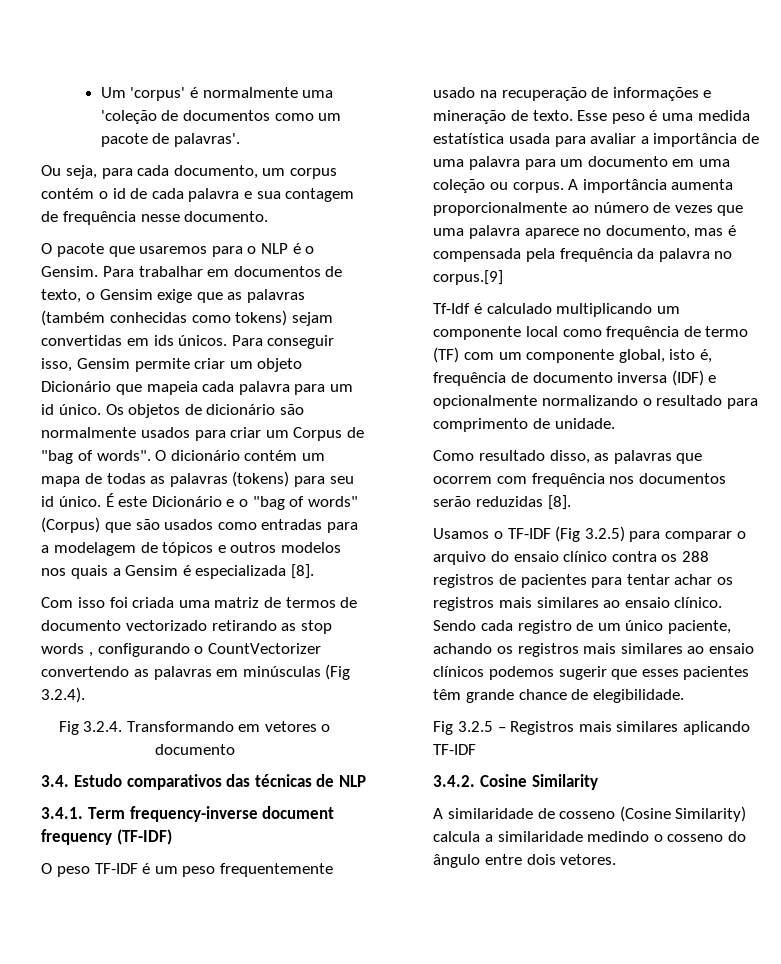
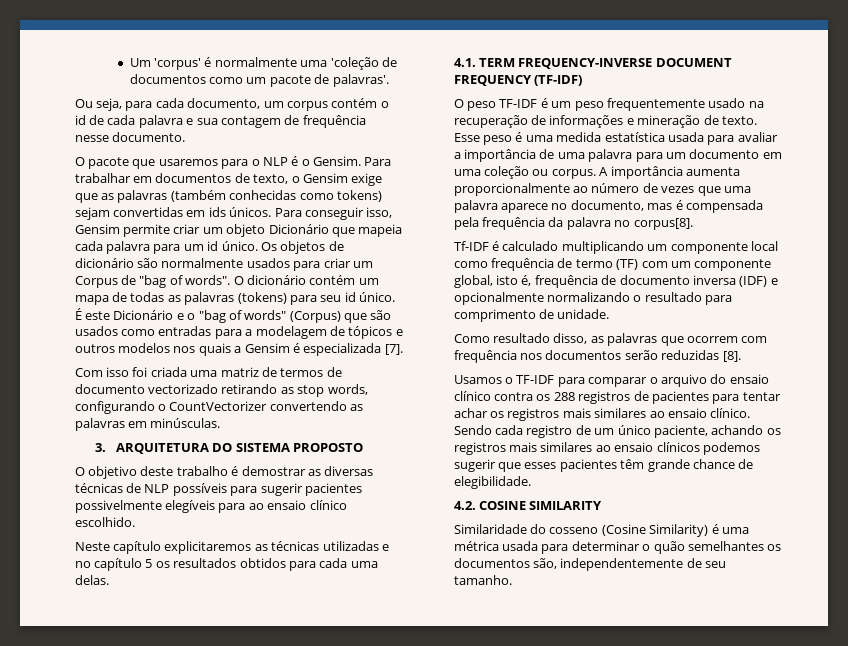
[290,564,314,579] [8]. -> [384,344,403,355] [7].
[41,643,93,657] words , -> [327,384,368,395] words,
[242,664,351,680] [41,687,86,703] [58,721,331,735] [154,744,235,755] [41,774,366,790] [41,806,335,822] [41,829,113,845] minúsculas (Fig 3.2.4). // Fig 3.2.4. Transformando em vetores o documento // 3.4. Estudo comparativos das técnicas de NLP // 3.4.1. Term frequency-inverse document frequency -> [150,418,221,428] [95,443,364,454] [74,466,374,479] [74,483,362,496] [74,500,347,513] [74,517,135,527] [74,541,389,554] [74,558,378,571] [74,575,109,585] [453,58,732,69] [453,75,532,86] minúsculas. // 3. ARQUITETURA DO SISTEMA PROPOSTO // O objetivo deste trabalho é demostrar as diversas técnicas de NLP possíveis para sugerir pacientes possivelmente elegíveis para ao ensaio clínico escolhido. // Neste capítulo explicitaremos as técnicas utilizadas e no capítulo 5 os resultados obtidos para cada uma delas. // 4.1. TERM FREQUENCY-INVERSE DOCUMENT FREQUENCY
[433,270,504,285] [433,303,471,314] corpus.[9] // Tf-Idf -> [633,218,693,230] [453,241,489,251] corpus[8]. // Tf-IDF
[555,526,625,542] (Fig 3.2.5) -> (555, 379) none
[433,721,750,735] [433,744,477,755] [433,774,598,790] [433,806,747,822] [433,831,746,842] [433,854,617,868] Fig 3.2.5 – Registros mais similares aplicando TF-IDF // 3.4.2. Cosine Similarity // A similaridade de cosseno (Cosine Similarity) calcula a similaridade medindo o cosseno do ângulo entre dois vetores. -> [453,501,603,510] [453,524,749,537] [453,541,782,554] [453,558,727,571] [453,575,512,585] 4.2. COSINE SIMILARITY // Similaridade do cosseno (Cosine Similarity) é uma métrica usada para determinar o quão semelhantes os documentos são, independentemente de seu tamanho.

